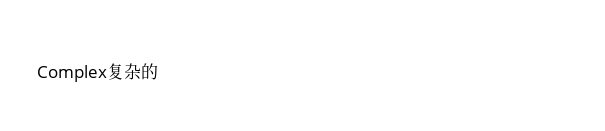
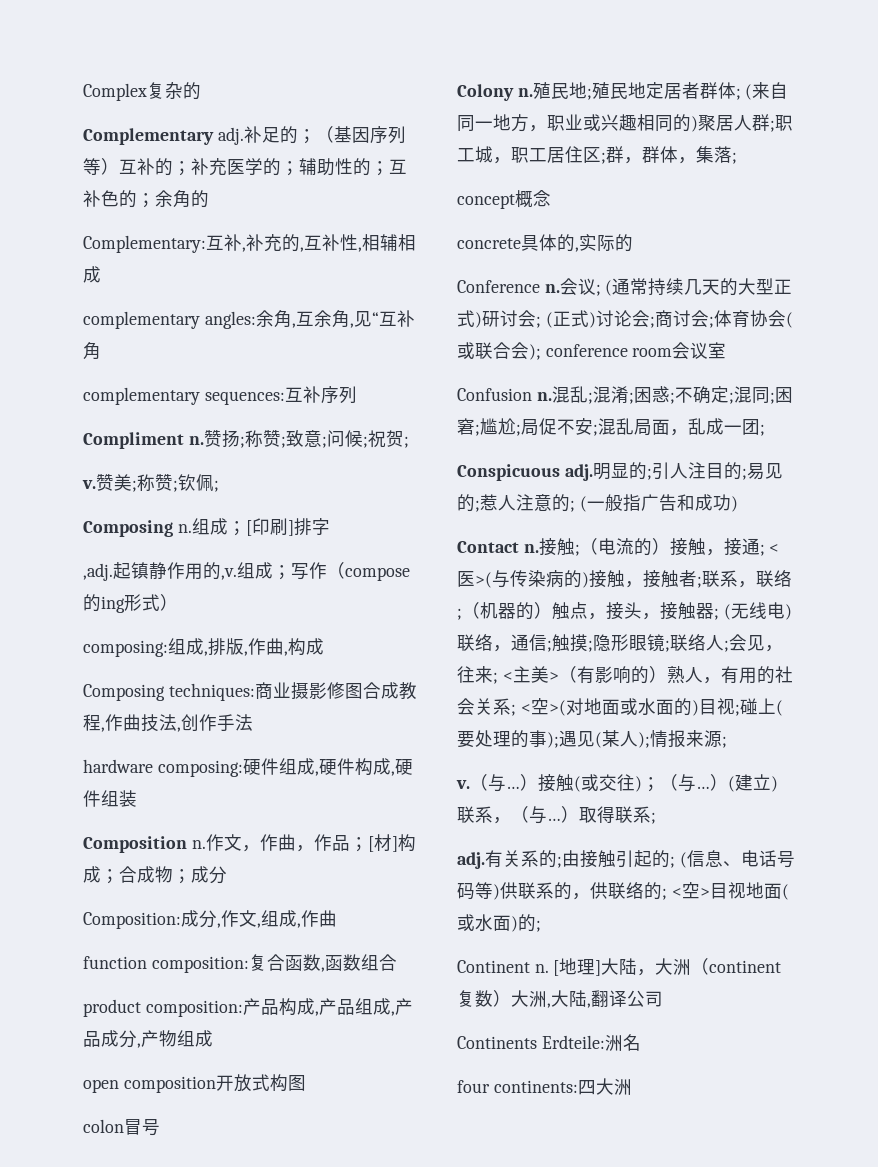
(158, 71) none -> [83,126,406,145] [83,158,407,176] [83,190,209,208] [83,234,416,253] [83,266,101,283] [83,310,415,329] [83,342,101,360] [83,386,357,405] [83,430,409,449] [82,474,219,492] [83,518,330,537] [83,562,410,581] [83,594,178,613] [83,638,324,657] [83,682,417,701] [83,714,253,732] [83,758,413,777] [83,790,137,807] [83,834,416,853] [83,866,227,884] [83,910,337,929] [83,954,397,973] [83,998,413,1017] [83,1030,213,1048] [83,1074,306,1093] [83,1119,160,1136] [457,82,789,101] [457,114,793,132] [457,146,737,164] [457,190,551,209] [457,234,633,252] [457,278,793,296] [457,310,793,328] [457,342,727,360] [457,386,793,404] [457,418,765,436] [457,462,783,481] [457,494,738,512] [457,538,780,556] [457,570,792,588] [457,602,792,620] [457,634,783,652] [457,666,793,684] [457,698,783,716] [457,730,727,748] [456,774,778,792] [457,806,656,824] [457,850,795,869] [457,882,789,900] [457,914,541,932] [457,958,782,976] [457,990,663,1008] [457,1034,641,1051] [457,1078,632,1095] // Complementary adj.补足的；（基因序列等）互补的；补充医学的；辅助性的；互补色的；余角的 // Complementary:互补,补充的,互补性,相辅相成 // complementary angles:余角,互余角,见“互补角 // complementary sequences:互补序列 // Compliment n.赞扬;称赞;致意;问候;祝贺; // v.赞美;称赞;钦佩; // Composing n.组成；[印刷]排字 // ,adj.起镇静作用的,v.组成；写作（compose的ing形式） // composing:组成,排版,作曲,构成 // Composing techniques:商业摄影修图合成教程,作曲技法,创作手法 // hardware composing:硬件组成,硬件构成,硬件组装 // Composition n.作文，作曲，作品；[材]构成；合成物；成分 // Composition:成分,作文,组成,作曲 // function composition:复合函数,函数组合 // product composition:产品构成,产品组成,产品成分,产物组成 // open composition开放式构图 // colon冒号 // Colony n.殖民地;殖民地定居者群体; (来自同一地方，职业或兴趣相同的)聚居人群;职工城，职工居住区;群，群体，集落; // concept概念 // concrete具体的,实际的 // Conference n.会议; (通常持续几天的大型正式)研讨会; (正式)讨论会;商讨会;体育协会(或联合会); conference room会议室 // Confusion n.混乱;混淆;困惑;不确定;混同;困窘;尴尬;局促不安;混乱局面，乱成一团; // Conspicuous adj.明显的;引人注目的;易见的;惹人注意的; (一般指广告和成功) // Contact n.接触;（电流的）接触，接通; <医>(与传染病的)接触，接触者;联系，联络;（机器的）触点，接头，接触器; (无线电)联络，通信;触摸;隐形眼镜;联络人;会见，往来; <主美>（有影响的）熟人，有用的社会关系; <空>(对地面或水面的)目视;碰上(要处理的事);遇见(某人);情报来源; // v.（与…）接触(或交往)；（与…）(建立)联系，（与…）取得联系; // adj.有关系的;由接触引起的; (信息、电话号码等)供联系的，供联络的; <空>目视地面(或水面)的; // Continent n. [地理]大陆，大洲（continent复数）大洲,大陆,翻译公司 // Continents Erdteile:洲名 // four continents:四大洲

